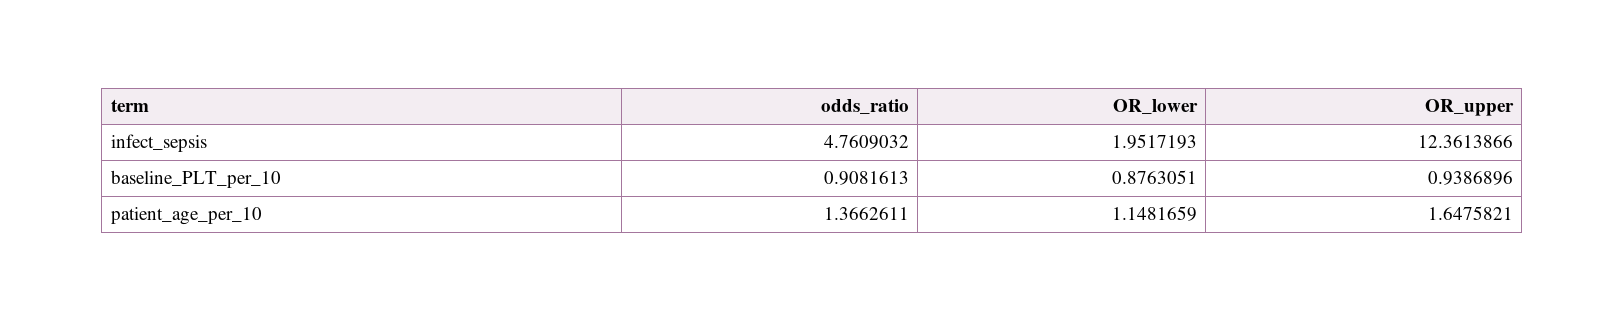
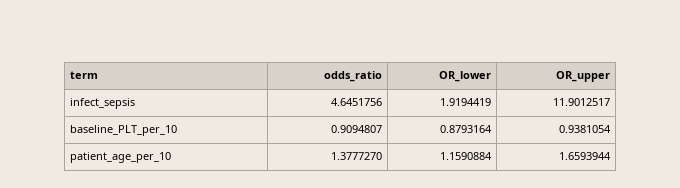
[823,135,909,149] [1111,134,1197,149] [1417,135,1513,148] [110,170,281,188] [823,171,909,185] [1111,170,1197,184] [1427,171,1513,185] [110,207,262,225] [823,207,909,220] [1111,206,1197,221] [1427,206,1513,220] 4.7609032 | 1.9517193 | 12.3613866 // baseline_PLT_per_10 | 0.9081613 | 0.8763051 | 0.9386896 // patient_age_per_10 | 1.3662611 | 1.1481659 | 1.6475821 -> [331,98,383,106] [440,98,492,106] [553,98,611,106] [69,125,177,136] [331,125,383,133] [440,125,493,133] [559,125,612,133] [69,152,171,163] [331,152,383,160] [440,152,493,160] [559,152,612,160] 4.6451756 | 1.9194419 | 11.9012517 // baseline_PLT_per_10 | 0.9094807 | 0.8793164 | 0.9381054 // patient_age_per_10 | 1.3777270 | 1.1590884 | 1.6593944

